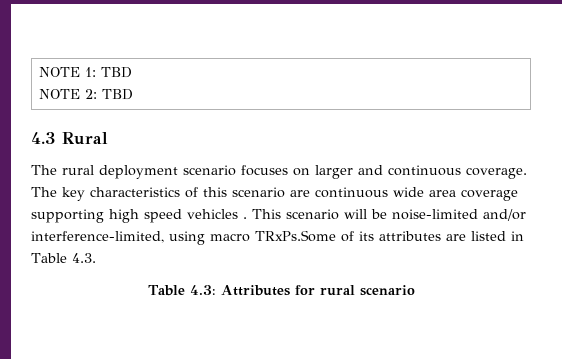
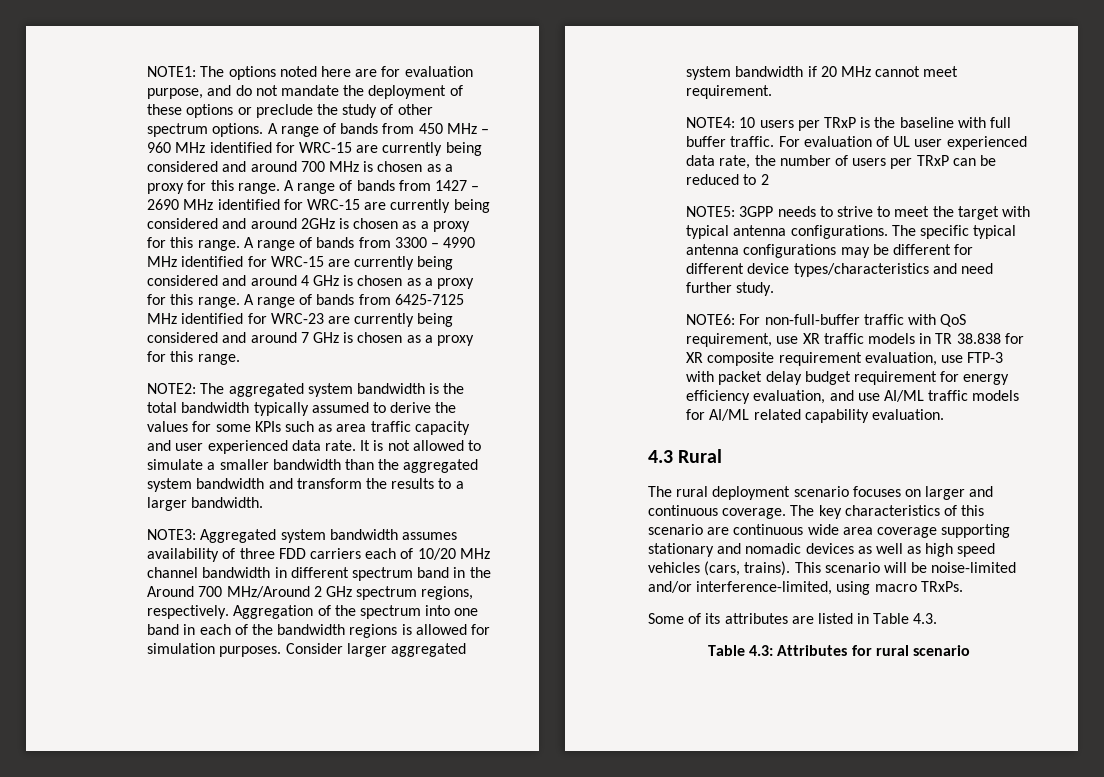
[38,67,132,78] [38,89,133,100] NOTE 1: TBD // NOTE 2: TBD -> [147,66,473,80] [147,85,463,99] [147,104,433,118] [147,123,489,137] [147,142,482,156] [147,161,453,172] [147,180,480,194] [147,199,490,213] [147,218,470,232] [147,237,476,251] [147,256,454,270] [147,275,474,289] [147,294,464,308] [147,313,454,327] [147,332,474,346] [147,351,240,365] [147,383,465,397] [147,402,457,416] [147,421,470,435] [147,440,481,454] [147,459,479,473] [147,478,464,492] [147,497,264,511] [147,529,458,543] [147,548,490,562] [147,567,491,581] [147,586,474,600] [147,605,479,619] [147,624,490,638] [147,643,467,657] [686,66,959,80] [686,85,773,99] [686,117,1011,131] [686,136,1027,150] [686,155,996,169] [686,174,769,185] [686,206,1030,220] [686,225,1017,239] [686,244,974,258] [686,263,994,277] [686,282,775,296] [686,314,967,327] [686,333,1024,347] [686,352,1004,366] [686,371,1010,385] [686,390,1020,404] [686,409,945,423] NOTE1: The options noted here are for evaluation purpose, and do not mandate the deployment of these options or preclude the study of other spectrum options. A range of bands from 450 MHz – 960 MHz identified for WRC-15 are currently being considered and around 700 MHz is chosen as a proxy for this range. A range of bands from 1427 – 2690 MHz identified for WRC-15 are currently being considered and around 2GHz is chosen as a proxy for this range. A range of bands from 3300 – 4990 MHz identified for WRC-15 are currently being considered and around 4 GHz is chosen as a proxy for this range. A range of bands from 6425-7125 MHz identified for WRC-23 are currently being considered and around 7 GHz is chosen as a proxy for this range. // NOTE2: The aggregated system bandwidth is the total bandwidth typically assumed to derive the values for some KPIs such as area traffic capacity and user experienced data rate. It is not allowed to simulate a smaller bandwidth than the aggregated system bandwidth and transform the results to a larger bandwidth. // NOTE3: Aggregated system bandwidth assumes availability of three FDD carriers each of 10/20 MHz channel bandwidth in different spectrum band in the Around 700 MHz/Around 2 GHz spectrum regions, respectively. Aggregation of the spectrum into one band in each of the bandwidth regions is allowed for simulation purposes. Consider larger aggregated system bandwidth if 20 MHz cannot meet requirement. // NOTE4: 10 users per TRxP is the baseline with full buffer traffic. For evaluation of UL user experienced data rate, the number of users per TRxP can be reduced to 2 // NOTE5: 3GPP needs to strive to meet the target with typical antenna configurations. The specific typical antenna configurations may be different for different device types/characteristics and need further study. // NOTE6: For non-full-buffer traffic with QoS requirement, use XR traffic models in TR 38.838 for XR composite requirement evaluation, use FTP-3 with packet delay budget requirement for energy efficiency evaluation, and use AI/ML traffic models for AI/ML related capability evaluation.
(104, 216) none -> [648,543,922,557] stationary and nomadic devices as well as
[243,217,247,219] . -> [704,561,791,576] (cars, trains).
[255,230,336,242] TRxPs.Some -> [920,581,963,592] [648,613,684,624] TRxPs. // Some

